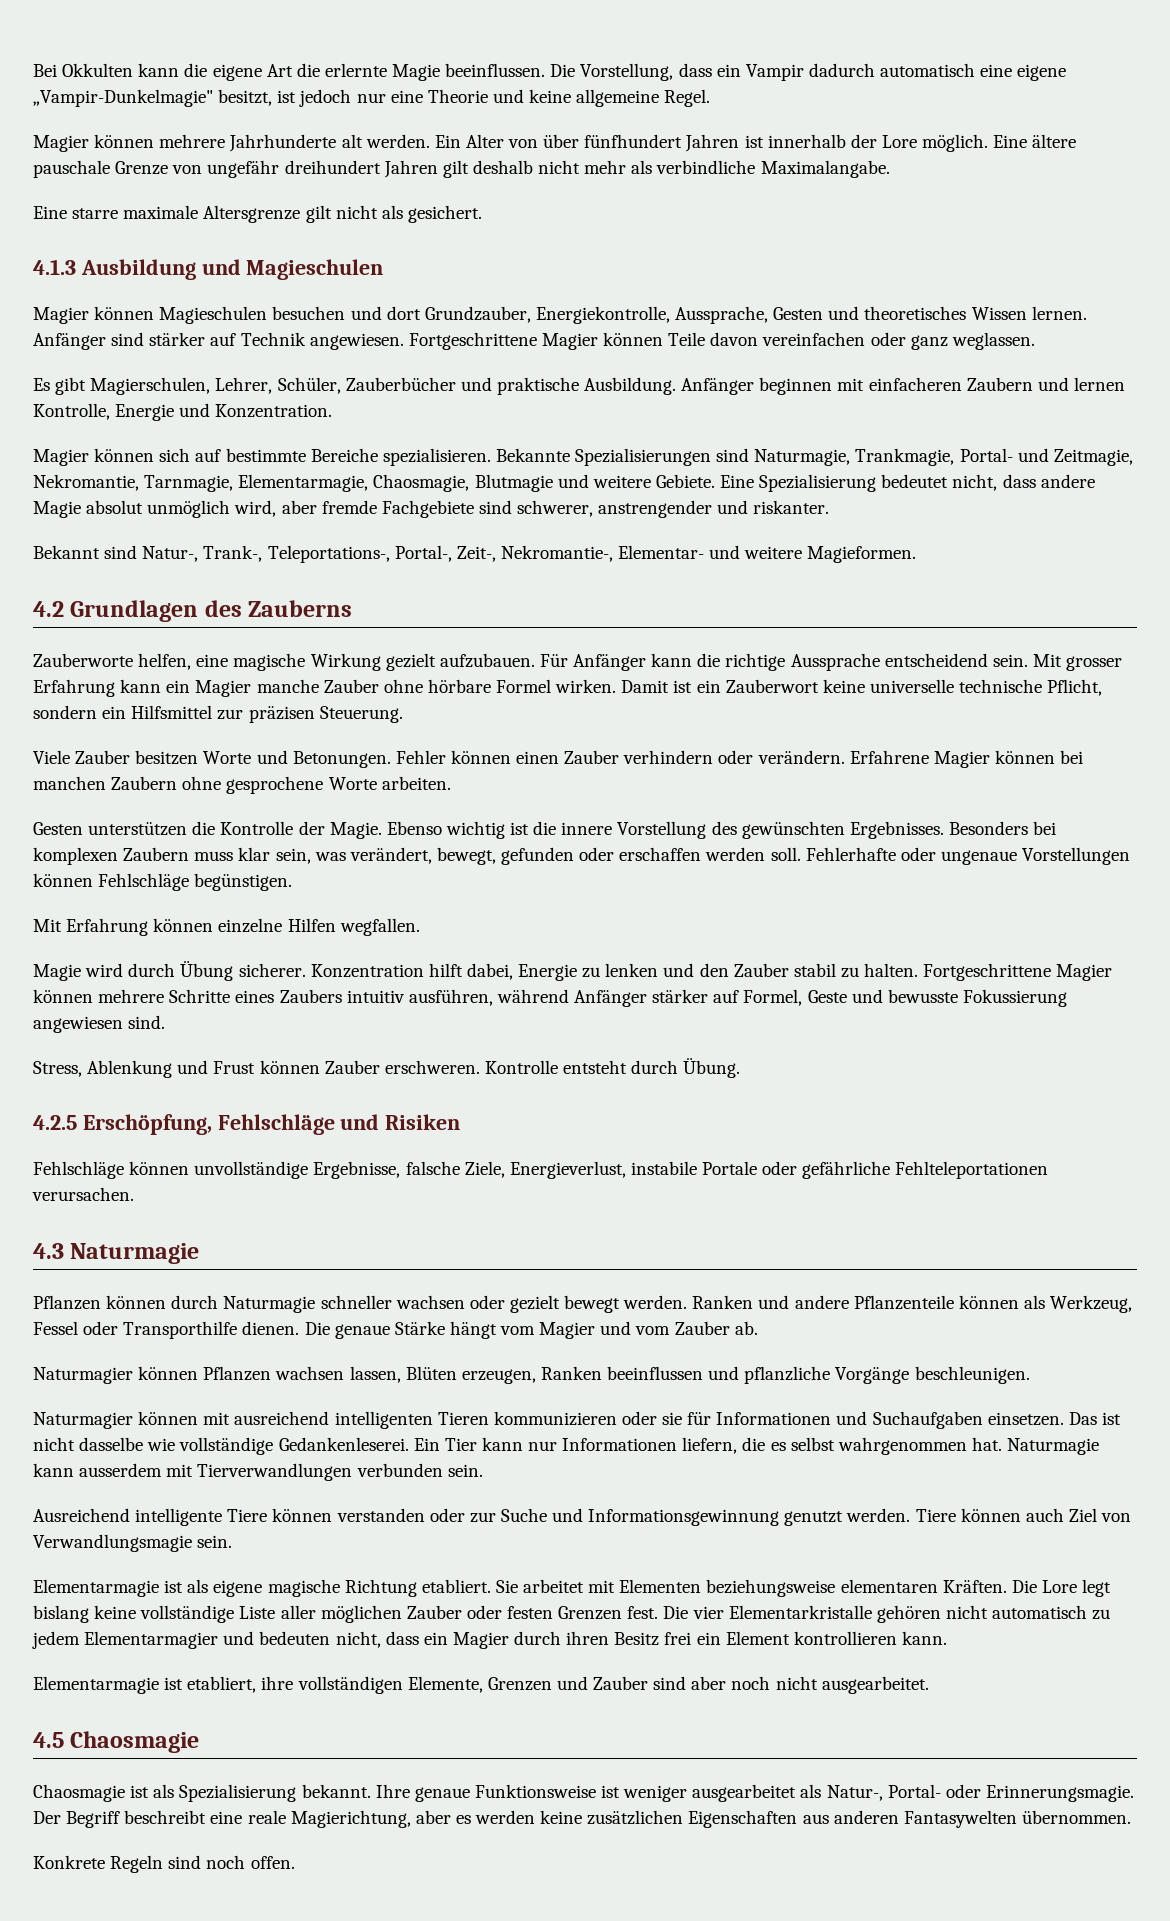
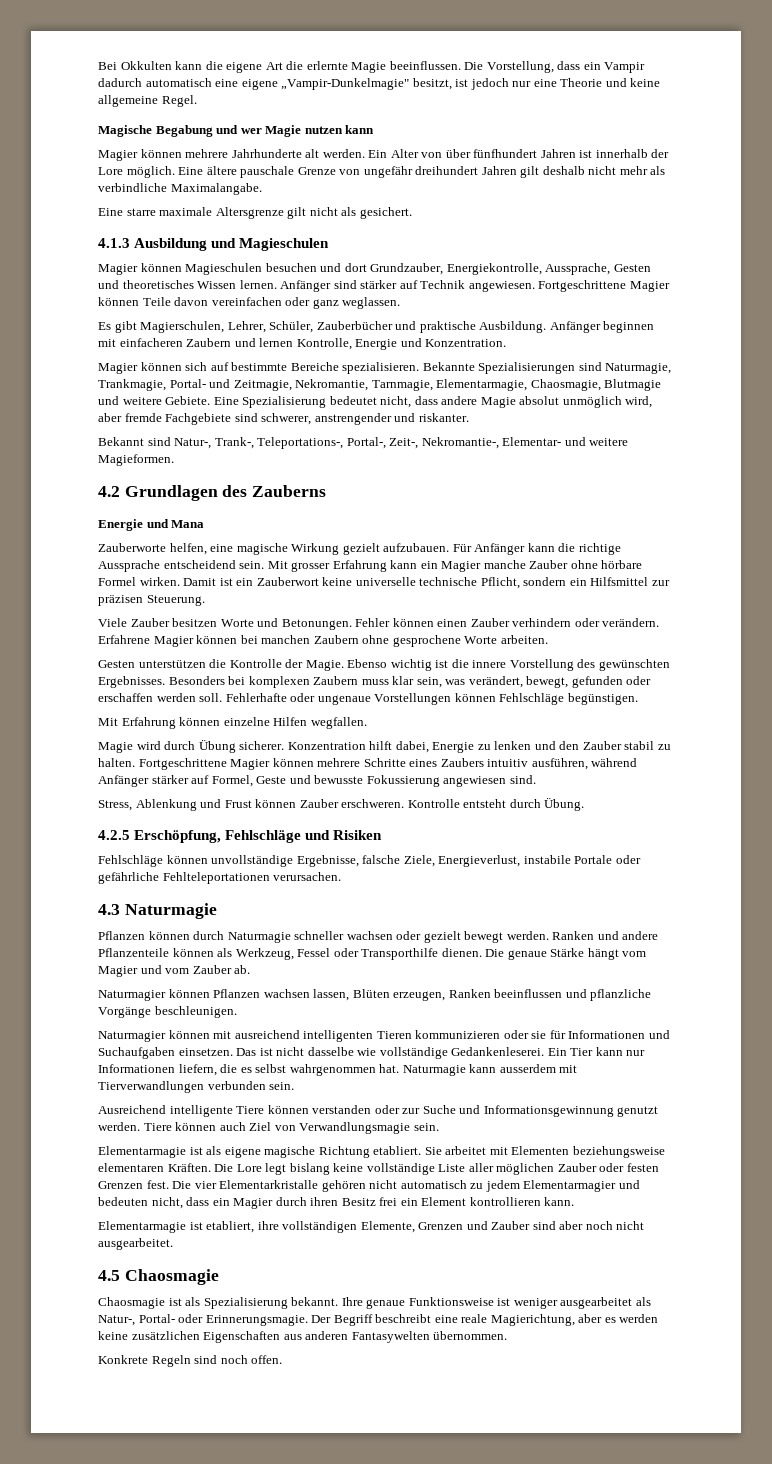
(711, 98) none -> [98,125,375,137] // Magische Begabung und wer Magie nutzen kann
(353, 608) none -> [98,519,205,531] // Energie und Mana

